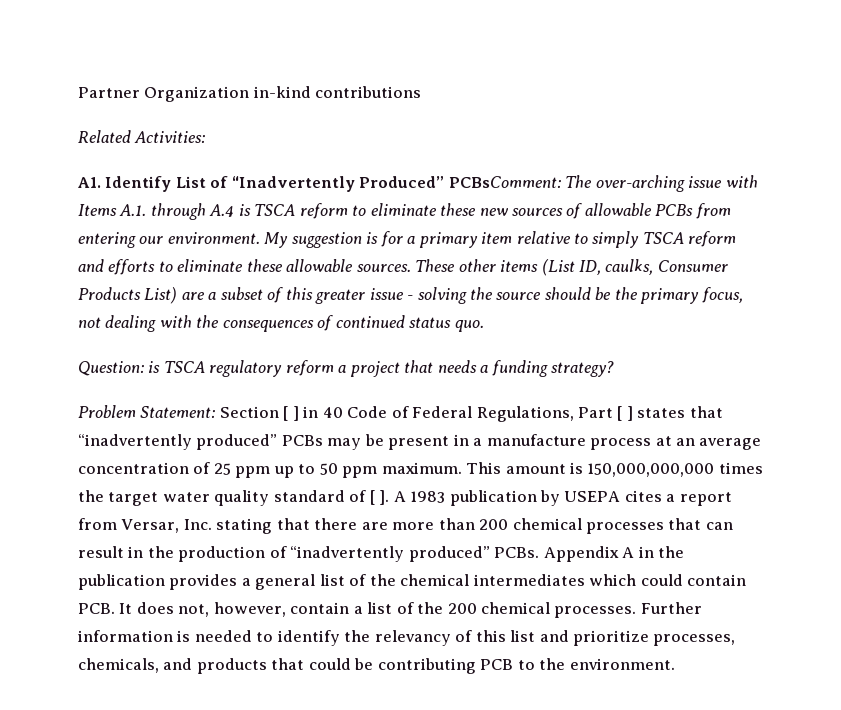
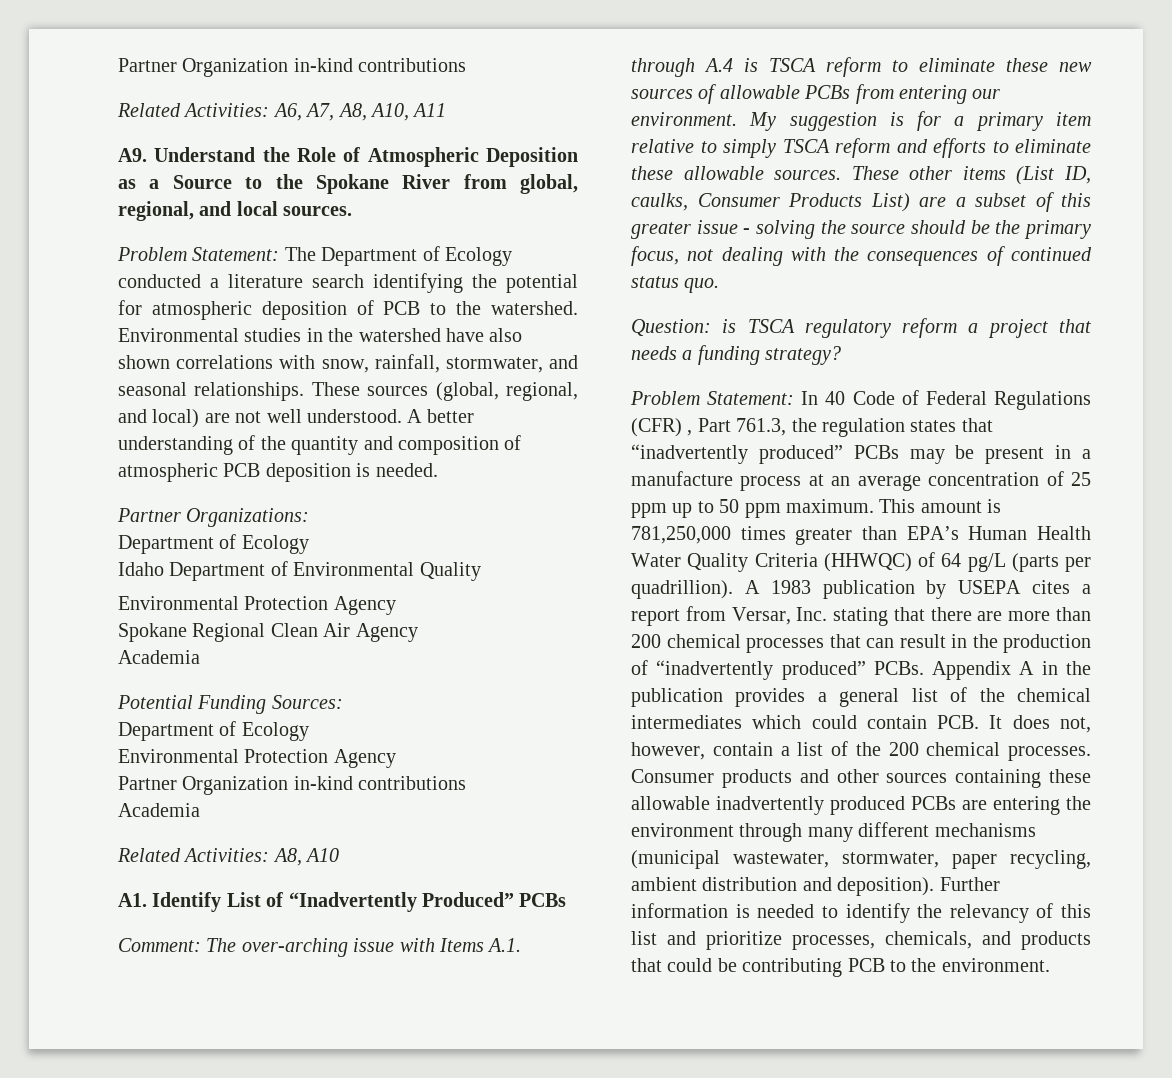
(206, 137) none -> [272,103,447,121] [118,147,578,167] [118,174,578,194] [118,201,353,221] [117,246,512,266] [118,273,578,293] [118,300,578,320] [118,328,523,342] [118,354,578,373] [118,382,578,401] [118,409,474,428] [118,435,522,455] [118,463,438,482] [117,508,310,527] [118,534,309,554] [118,561,481,581] [118,596,396,615] [118,623,418,642] [118,650,200,664] [117,695,343,714] [118,721,309,741] [118,749,396,768] [118,776,467,795] [118,803,200,817] [117,848,340,866] A6, A7, A8, A10, A11 // A9. Understand the Role of Atmospheric Deposition as a Source to the Spokane River from global, regional, and local sources. // Problem Statement: The Department of Ecology conducted a literature search identifying the potential for atmospheric deposition of PCB to the watershed. Environmental studies in the watershed have also shown correlations with snow, rainfall, stormwater, and seasonal relationships. These sources (global, regional, and local) are not well understood. A better understanding of the quantity and composition of atmospheric PCB deposition is needed. // Partner Organizations: // Department of Ecology // Idaho Department of Environmental Quality // Environmental Protection Agency // Spokane Regional Clean Air Agency // Academia // Potential Funding Sources: // Department of Ecology // Environmental Protection Agency // Partner Organization in-kind contributions // Academia // Related Activities: A8, A10
[448,176,561,188] PCBsComment: -> [519,893,567,907] [118,938,201,952] PCBs // Comment:
[219,406,633,422] Section [ ] in 40 Code of Federal Regulations, Part [ ] -> [801,390,1091,410] [631,418,905,437] In 40 Code of Federal Regulations (CFR) , Part 761.3, the regulation
[587,462,763,477] [78,490,390,506] 150,000,000,000 times the target water quality standard of [ ]. -> [631,526,1091,545] [631,552,1091,572] [631,580,733,599] 781,250,000 times greater than EPA’s Human Health Water Quality Criteria (HHWQC) of 64 pg/L (parts per quadrillion).
(637, 612) none -> [631,769,1091,788] [631,796,1091,815] [631,822,1036,842] [631,850,1091,869] [631,877,935,896] Consumer products and other sources containing these allowable inadvertently produced PCBs are entering the environment through many different mechanisms (municipal wastewater, stormwater, paper recycling, ambient distribution and deposition).

